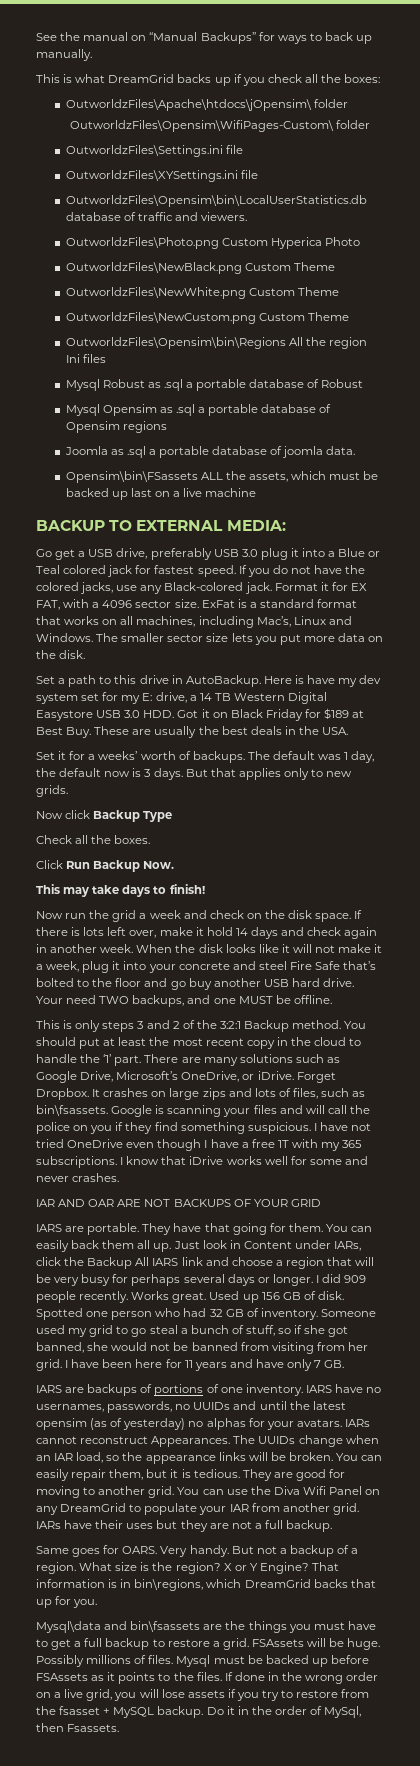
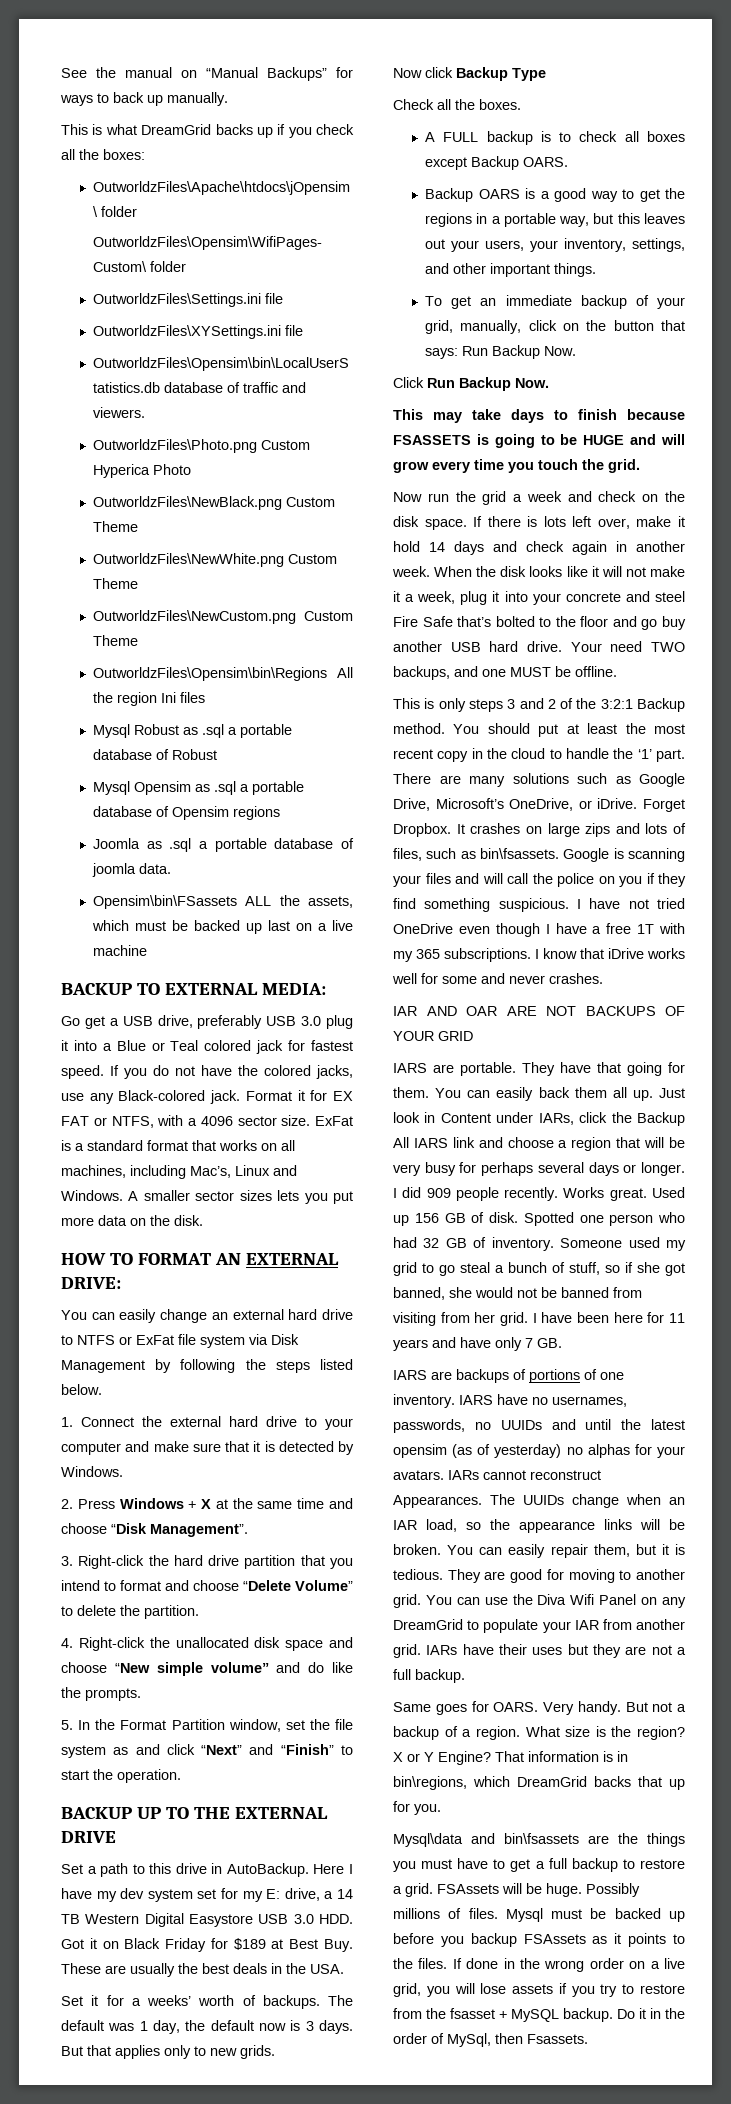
[36,600,60,610] FAT, -> [61,1116,154,1128] FAT or NTFS,
[96,633,119,642] The -> [128,1191,139,1201] A
[206,633,229,642] size -> [239,1190,272,1201] sizes
(86, 654) none -> [61,1253,339,1265] [61,1277,121,1289] [61,1309,354,1323] [61,1334,299,1348] [61,1359,353,1373] [61,1384,102,1395] [61,1416,353,1430] [61,1441,354,1455] [61,1466,123,1477] [61,1498,353,1509] [61,1523,248,1537] [61,1555,353,1569] [61,1580,353,1591] [61,1605,199,1619] [61,1637,353,1651] [61,1662,354,1676] [61,1687,141,1701] [61,1719,353,1732] [61,1744,353,1758] [61,1769,181,1783] [61,1807,328,1819] [61,1831,116,1843] // HOW TO FORMAT AN EXTERNAL DRIVE: // You can easily change an external hard drive to NTFS or ExFat file system via Disk Management by following the steps listed below. // 1. Connect the external hard drive to your computer and make sure that it is detected by Windows. // 2. Press Windows + X at the same time and choose “Disk Management”. // 3. Right-click the hard drive partition that you intend to format and choose “Delete Volume” to delete the partition. // 4. Right-click the unallocated disk space and choose “New simple volume” and do like the prompts. // 5. In the Format Partition window, set the file system as and click “Next” and “Finish” to start the operation. // BACKUP UP TO THE EXTERNAL DRIVE
[294,675,304,684] is -> [348,1864,353,1874] I
(151, 839) none -> [425,131,685,145] [425,156,569,170] [425,188,685,202] [425,213,685,227] [425,238,685,252] [425,263,597,277] [425,295,685,309] [425,320,685,334] [425,345,577,359] // A FULL backup is to check all boxes except Backup OARS. // Backup OARS is a good way to get the regions in a portable way, but this leaves out your users, your inventory, settings, and other important things. // To get an immediate backup of your grid, manually, click on the button that says: Run Backup Now.
[169,884,205,894] finish! -> [578,409,685,420] [393,434,685,448] [393,459,640,473] finish because FSASSETS is going to be HUGE and will grow every time you touch the grid.
(369, 1659) none -> [440,1933,517,1947] you backup

